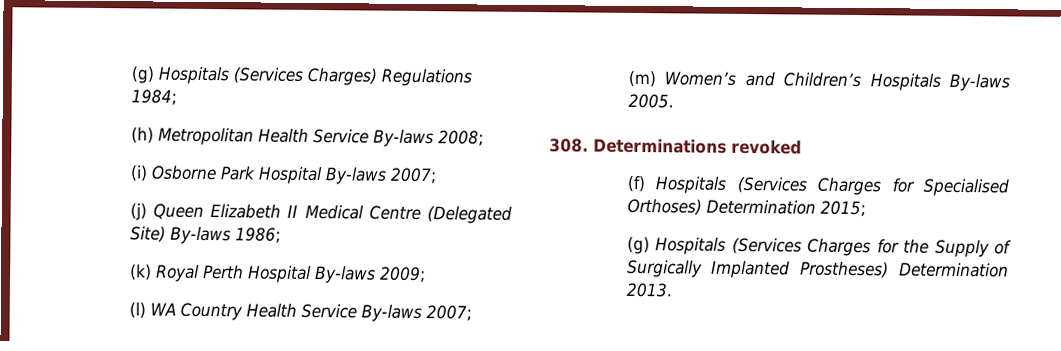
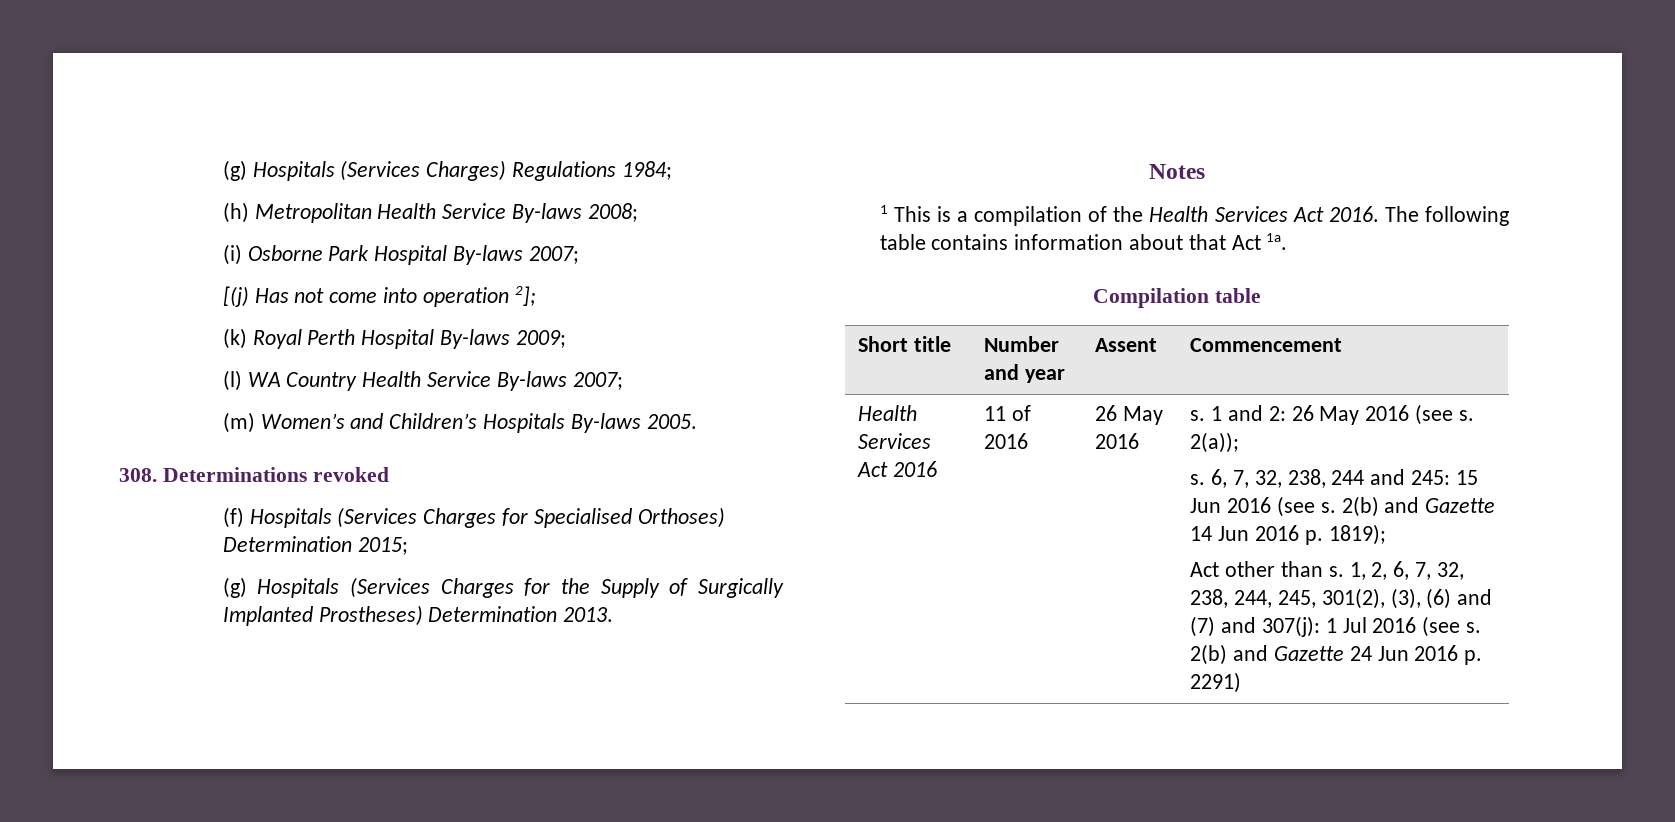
[129,203,512,224] [129,226,281,245] (j) Queen Elizabeth II Medical Centre (Delegated Site) By-laws 1986; -> [222,286,536,307] [(j) Has not come into operation 2];
(673, 290) none -> [1149,164,1205,179] [879,205,1509,226] [879,233,1288,250] [1093,288,1261,308] [858,336,952,352] [984,336,1060,352] [984,364,1066,383] [1095,338,1158,352] [1190,338,1343,352] [858,405,918,421] [858,433,932,449] [857,461,938,477] [984,405,1032,421] [984,433,1029,449] [1095,405,1164,425] [1095,433,1140,449] [1190,404,1474,425] [1190,432,1240,453] [1190,469,1478,488] [1190,496,1496,517] [1190,524,1386,545] [1190,561,1464,580] [1190,588,1493,609] [1190,616,1481,637] [1190,644,1483,665] [1190,672,1242,693] // Notes // 1 This is a compilation of the Health Services Act 2016. The following table contains information about that Act 1a. // Compilation table // Short title | Number and year | Assent | Commencement // Health Services Act 2016 | 11 of 2016 | 26 May 2016 | s. 1 and 2: 26 May 2016 (see s. 2(a)); // s. 6, 7, 32, 238, 244 and 245: 15 Jun 2016 (see s. 2(b) and Gazette 14 Jun 2016 p. 1819); // Act other than s. 1, 2, 6, 7, 32, 238, 244, 245, 301(2), (3), (6) and (7) and 307(j): 1 Jul 2016 (see s. 2(b) and Gazette 24 Jun 2016 p. 2291)

